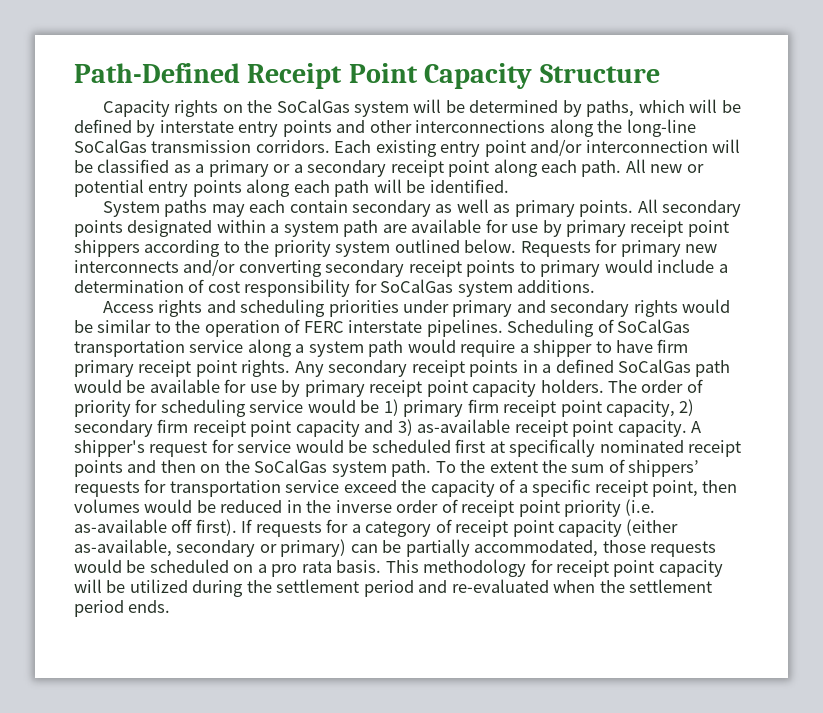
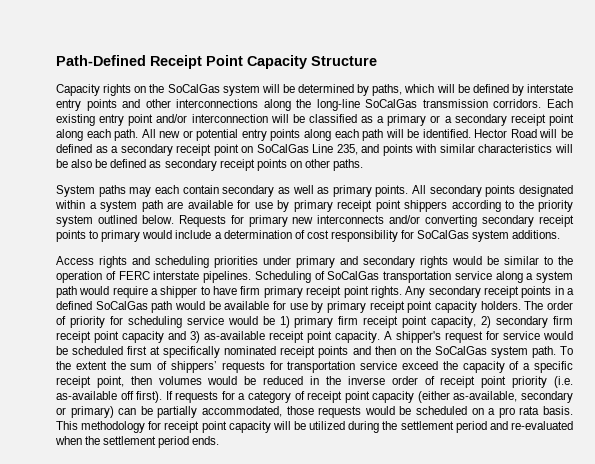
(509, 186) none -> [474,129,573,138] [56,144,573,156] [56,159,364,171] Hector Road will be defined as a secondary receipt point on SoCalGas Line 235, and points with similar characteristics will be also be defined as secondary receipt points on other paths.

